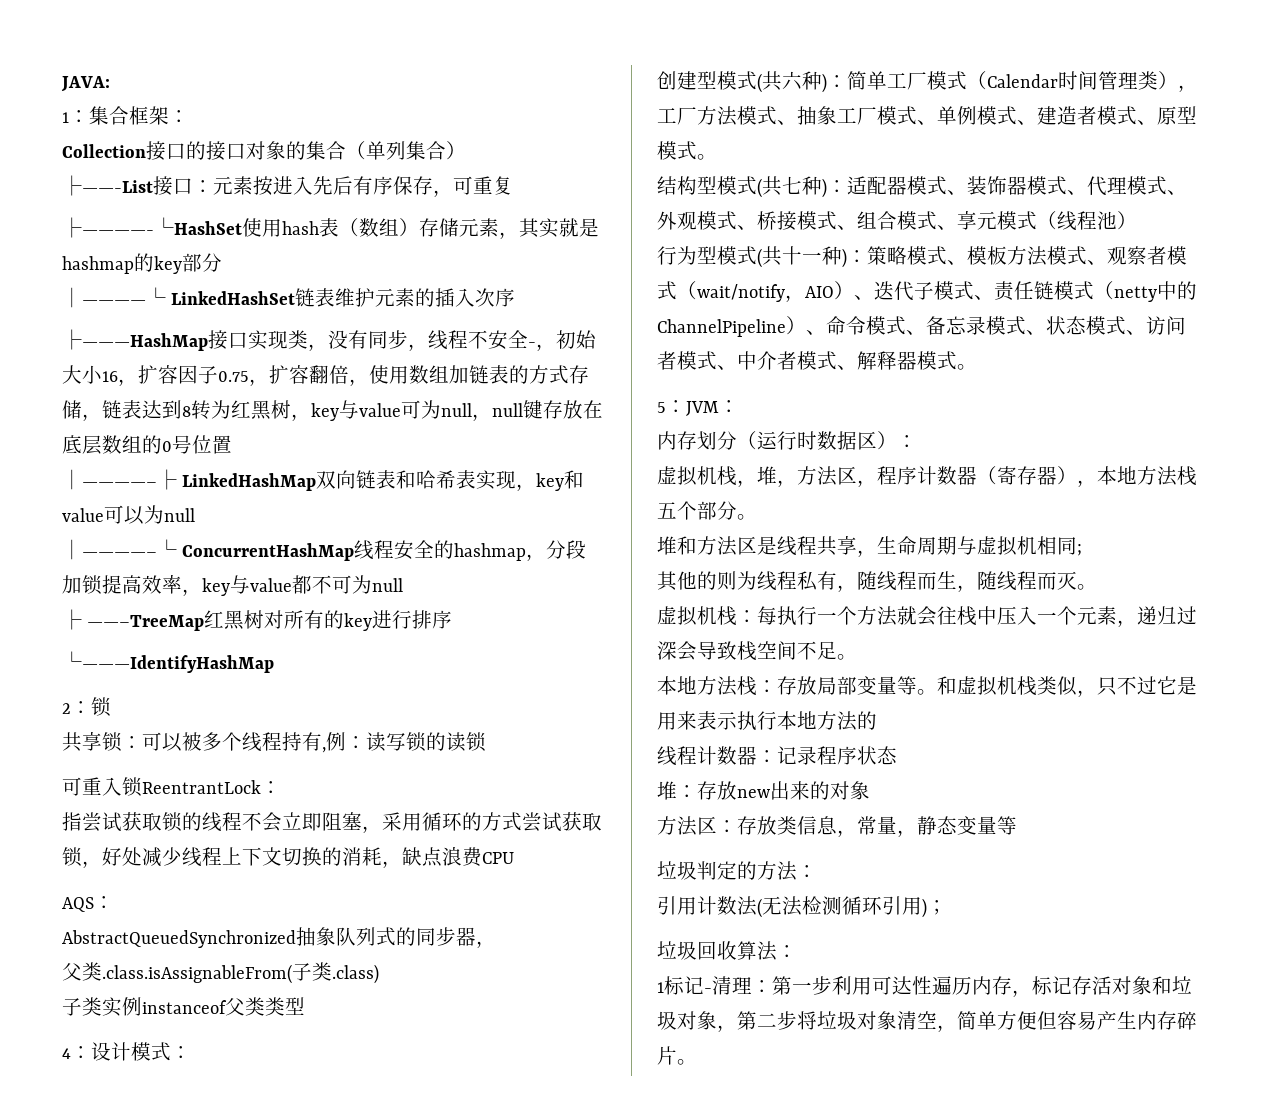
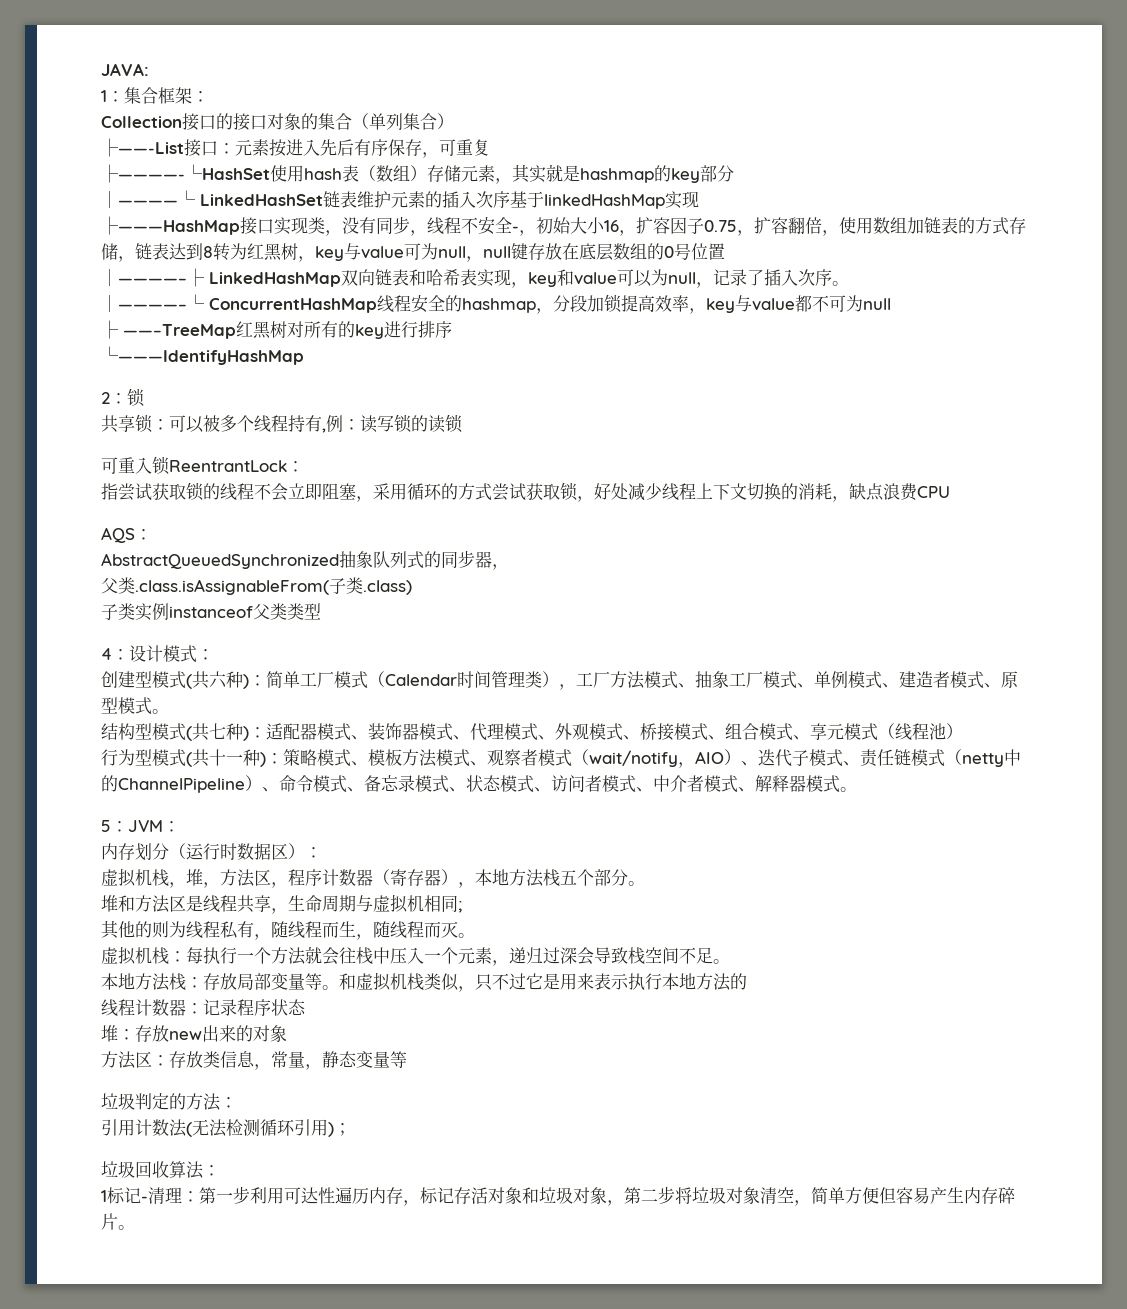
(516, 297) none -> [510,191,699,209] 基于linkedHashMap实现
(195, 515) none -> [696,269,849,288] ，记录了插入次序。

